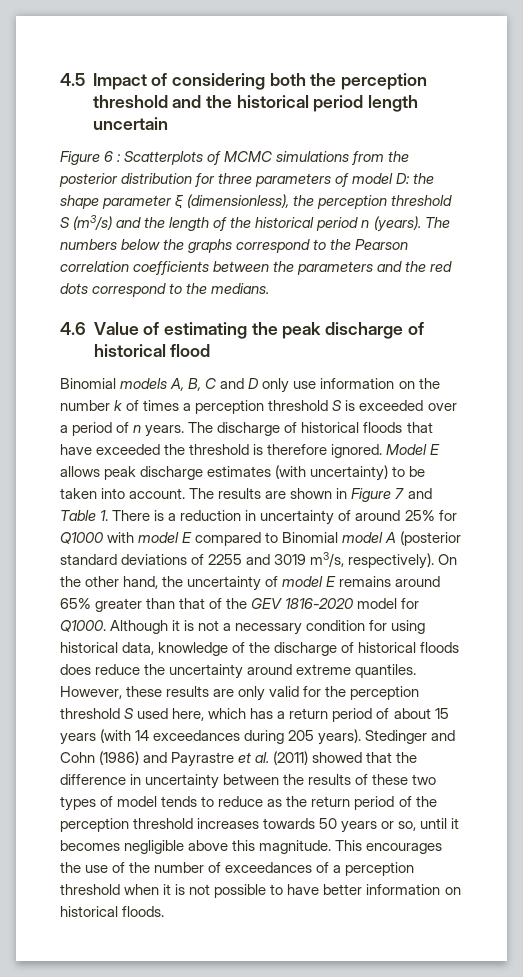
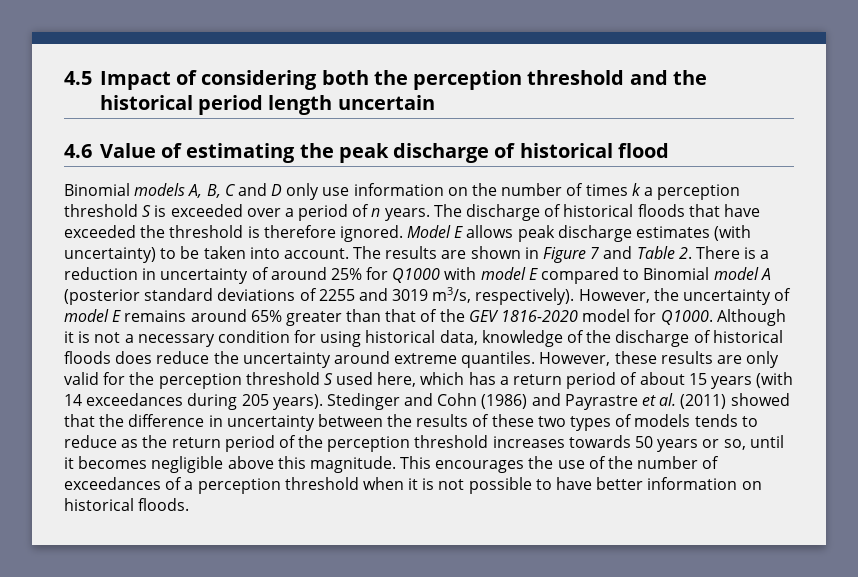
[60,151,410,165] [59,173,435,187] [60,194,453,209] [60,215,450,232] [60,239,409,253] [60,261,453,275] [60,283,270,297] // Figure 6 : Scatterplots of MCMC simulations from the posterior distribution for three parameters of model D: the shape parameter ξ (dimensionless), the perception threshold S (m3/s) and the length of the historical period n (years). The numbers below the graphs correspond to the Pearson correlation coefficients between the parameters and the red dots correspond to the medians. -> (435, 102) none
[114,400,124,411] k -> (563, 189) none
(180, 405) none -> [631,183,641,196] k
[100,510,109,521] 1. -> [678,247,692,259] 2.
[438,554,458,565] [60,576,159,589] On the other hand, -> [578,289,650,303] However,
[117,796,158,807] model -> [634,414,691,427] models

